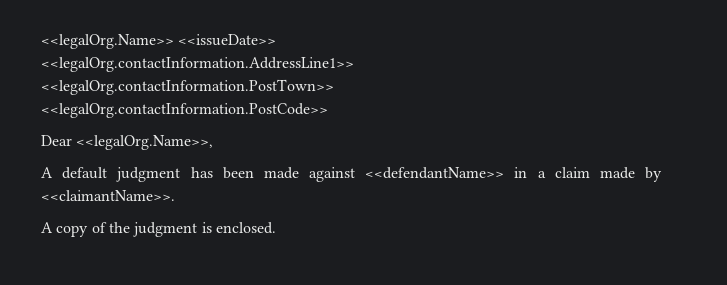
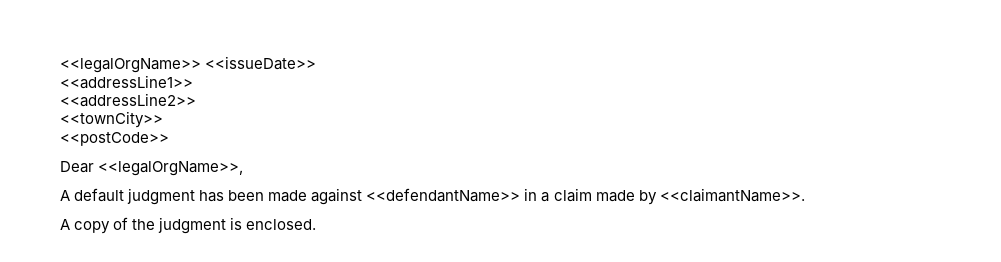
[41,34,174,49] <<legalOrg.Name>> -> [60,58,201,73] <<legalOrgName>>
[41,57,354,72] [41,79,334,95] [41,103,328,118] <<legalOrg.contactInformation.AddressLine1>> // <<legalOrg.contactInformation.PostTown>> // <<legalOrg.contactInformation.PostCode>> -> [60,75,193,89] [60,93,196,107] [60,111,163,128] [60,132,169,146] <<addressLine1>> // <<addressLine2>> // <<townCity>> // <<postCode>>
[76,135,214,150] <<legalOrg.Name>>, -> [98,161,244,176] <<legalOrgName>>,

